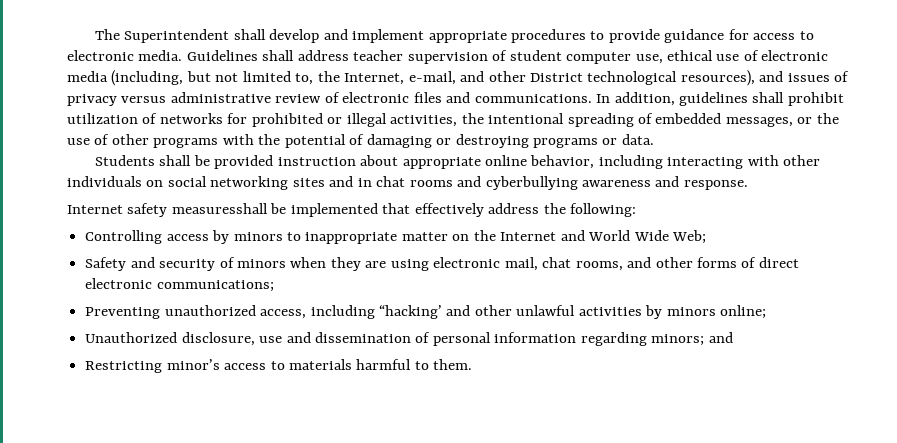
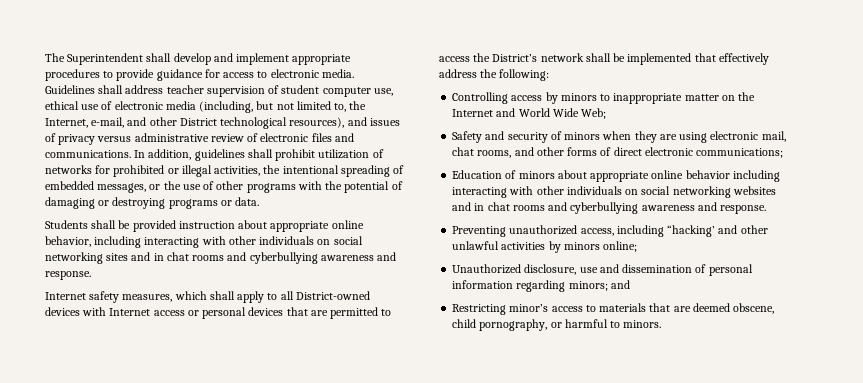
[171,203,268,214] measuresshall -> [122,291,370,303] [45,307,392,319] [439,53,611,62] measures, which shall apply to all District-owned devices with Internet access or personal devices that are permitted to access the District’s network shall
(274, 286) none -> [452,170,780,182] [452,186,776,198] [452,202,767,214] // Education of minors about appropriate online behavior including interacting with other individuals on social networking websites and in chat rooms and cyberbullying awareness and response.
(352, 364) none -> [649,303,775,314] [452,319,562,331] that are deemed obscene, child pornography, or
[433,359,473,370] them. -> [623,320,662,328] minors.

